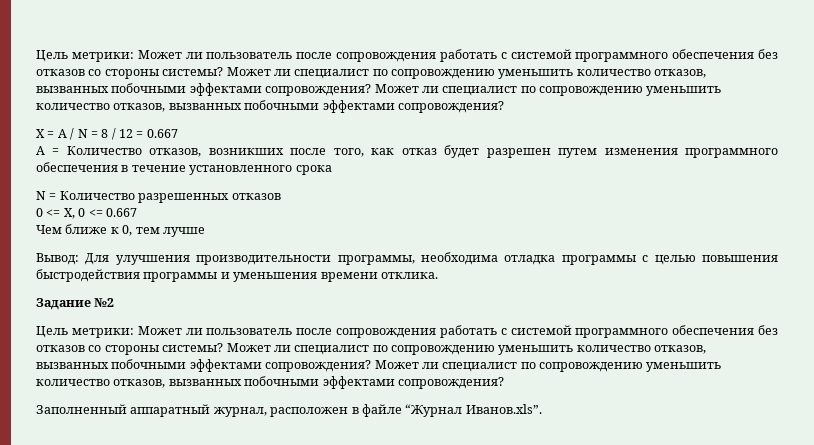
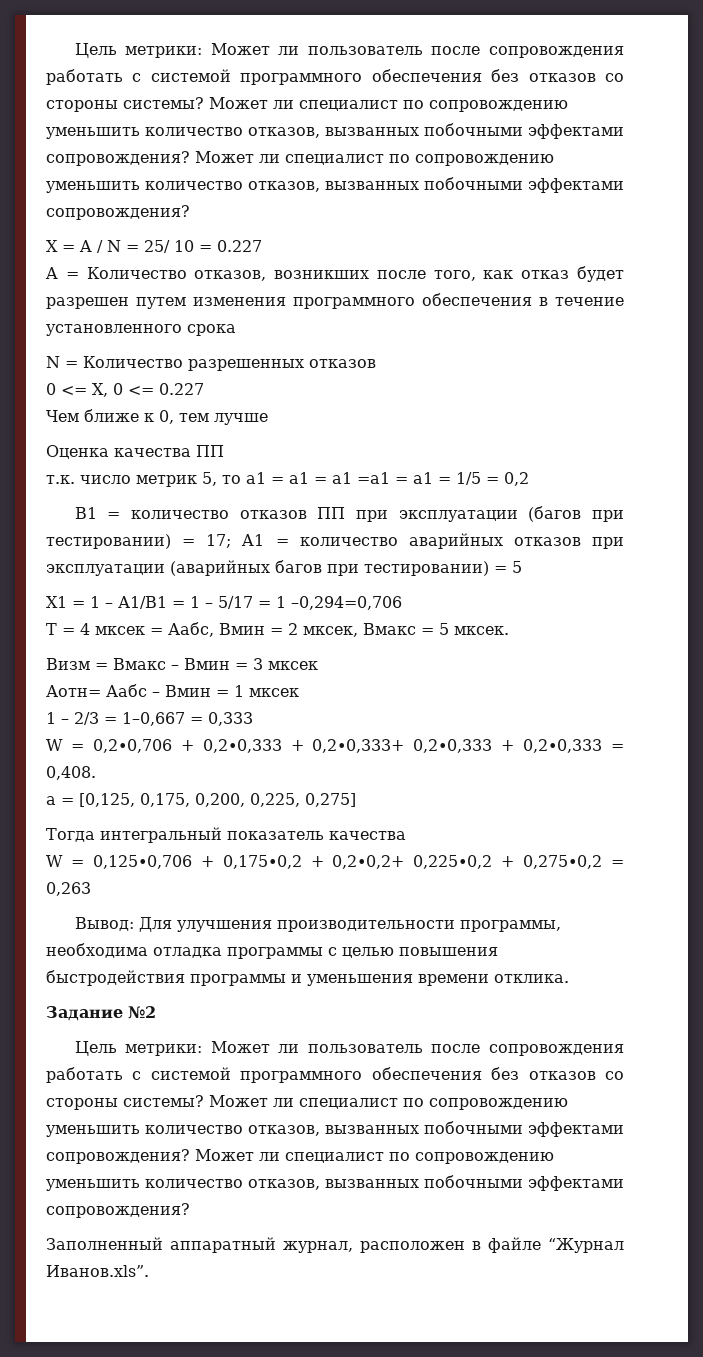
[101,128,178,140] 8 / 12 = 0.667 -> [144,240,262,253] 25/ 10 = 0.227
[105,208,137,217] 0.667 -> [159,383,204,395] 0.227
(205, 232) none -> [46,445,224,459] [46,472,529,487] [74,506,624,522] [46,533,624,549] [46,560,522,576] [46,596,402,610] [46,622,509,637] [46,658,318,670] [46,684,299,697] [46,712,253,726] [46,739,624,753] [46,766,96,780] [46,793,356,807] [46,827,406,843] [46,855,624,869] [46,882,91,896] // Оценка качества ПП // т.к. число метрик 5, то а1 = а1 = а1 =а1 = а1 = 1/5 = 0,2 // B1 = количество отказов ПП при эксплуатации (багов при тестировании) = 17; A1 = количество аварийных отказов при эксплуатации (аварийных багов при тестировании) = 5 // Х1 = 1 – А1/В1 = 1 – 5/17 = 1 –0,294=0,706 // Т = 4 мксек = Аабс, Вмин = 2 мксек, Вмакс = 5 мксек. // Визм = Вмакс – Вмин = 3 мксек // Аотн= Аабс – Вмин = 1 мксек // 1 – 2/3 = 1–0,667 = 0,333 // W = 0,2•0,706 + 0,2•0,333 + 0,2•0,333+ 0,2•0,333 + 0,2•0,333 = 0,408. // а = [0,125, 0,175, 0,200, 0,225, 0,275] // Тогда интегральный показатель качества // W = 0,125•0,706 + 0,175•0,2 + 0,2•0,2+ 0,225•0,2 + 0,275•0,2 = 0,263

